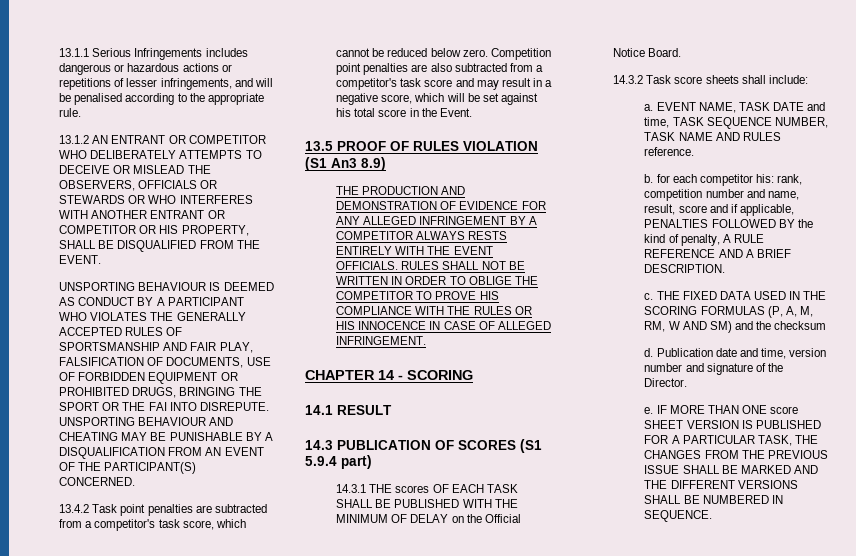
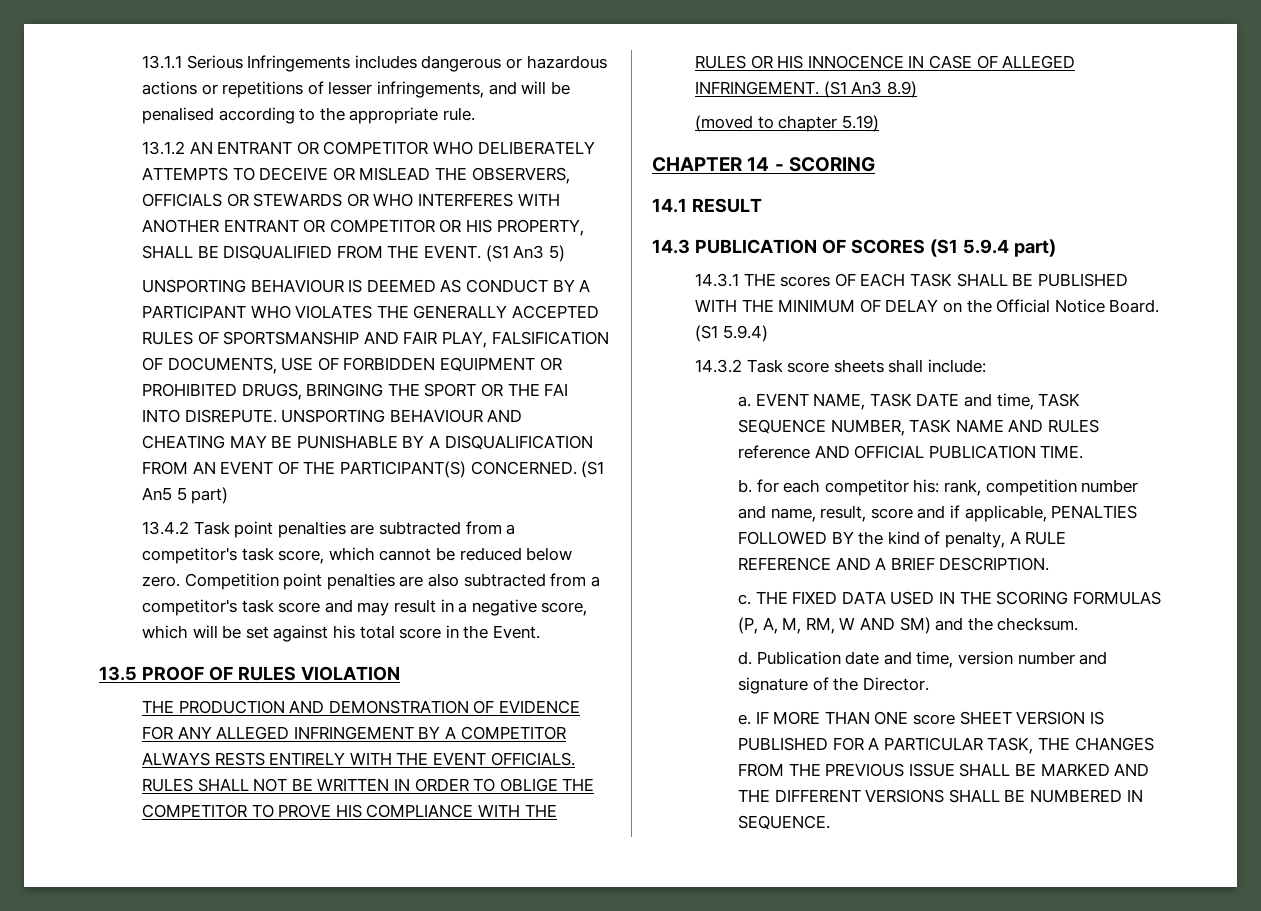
(102, 259) none -> [485,245,565,262] (S1 An3 5)
(136, 481) none -> [581,461,605,478] [142,487,229,504] (S1 An5 5 part)
[305,157,386,171] (S1 An3 8.9) -> (400, 673) none
(427, 340) none -> [823,81,917,98] [695,115,879,132] (S1 An3 8.9) // (moved to chapter 5.19)
(682, 52) none -> [695,325,768,342] (S1 5.9.4)
[644,147,695,156] reference. -> [738,445,1084,459] reference AND OFFICIAL PUBLICATION TIME.
[774,321,827,330] checksum -> [997,617,1079,631] checksum.

